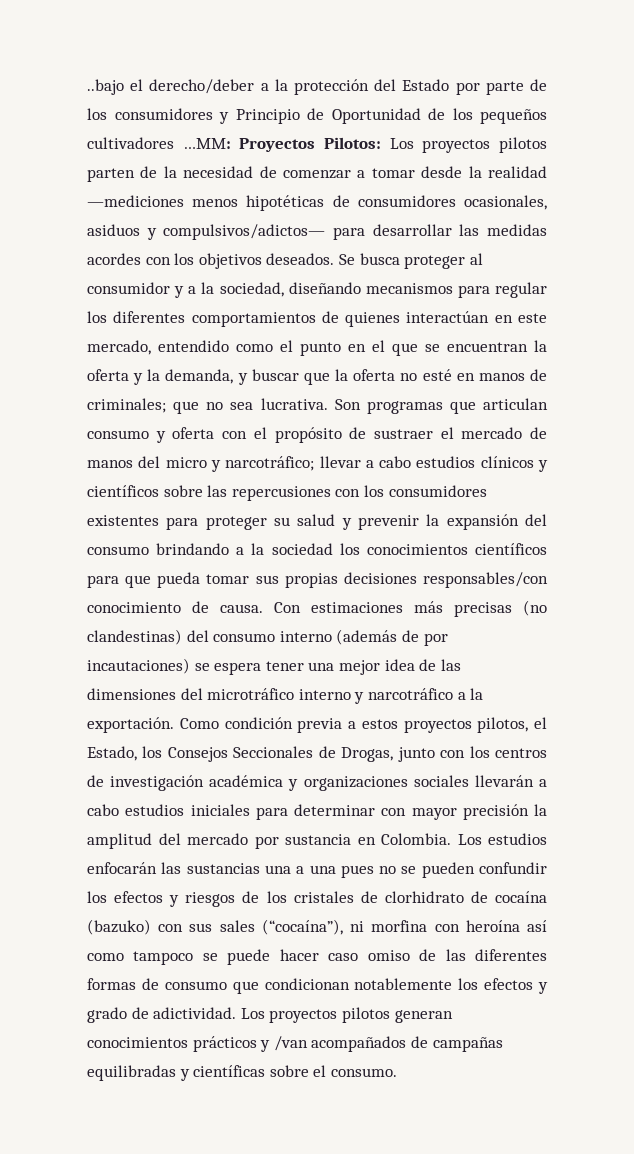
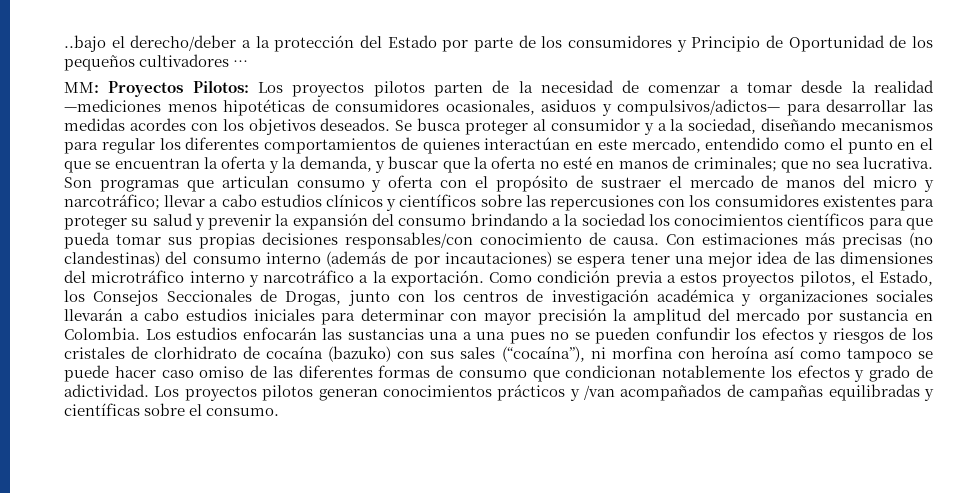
[182,138,231,149] …MM: -> [233,60,249,67] [64,82,99,93] … // MM:

